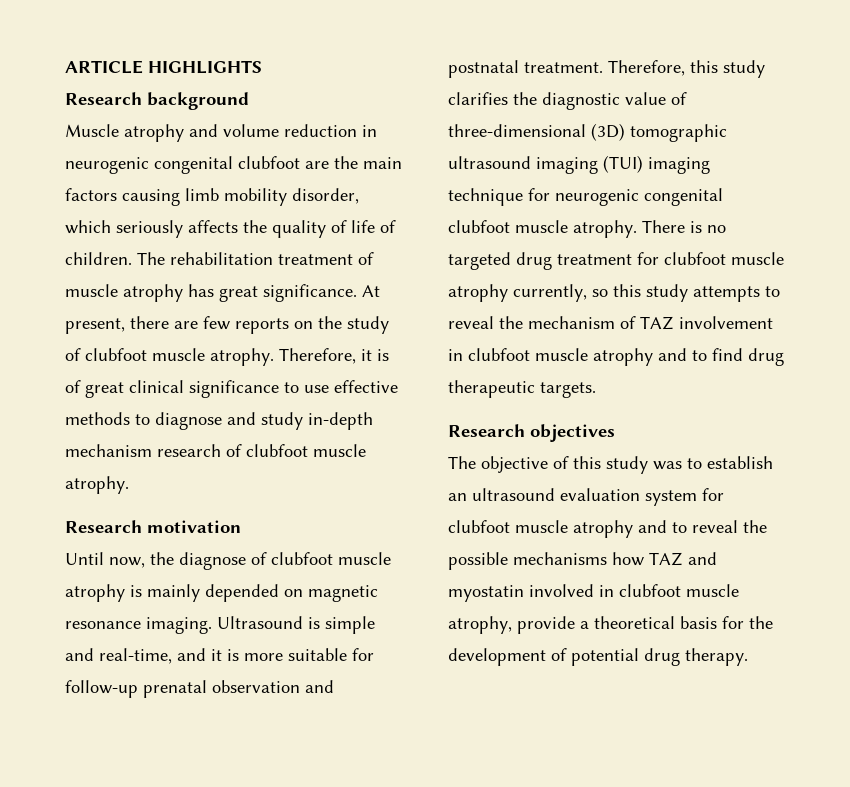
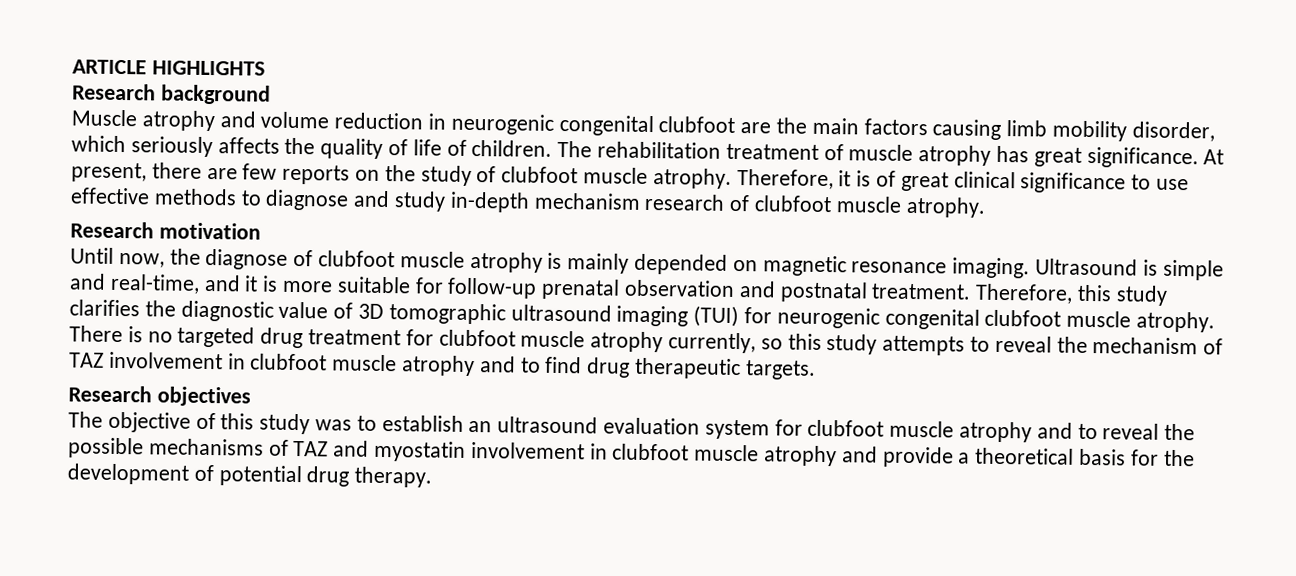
[448,123,625,141] three-dimensional (3D) -> [358,303,385,320] 3D
[648,157,710,174] [448,188,523,206] imaging technique -> (740, 316) none
[612,552,644,566] how -> [268,439,289,456] of
[529,584,739,597] [448,616,512,634] involved in clubfoot muscle atrophy, -> [470,441,878,467] involvement in clubfoot muscle atrophy and

